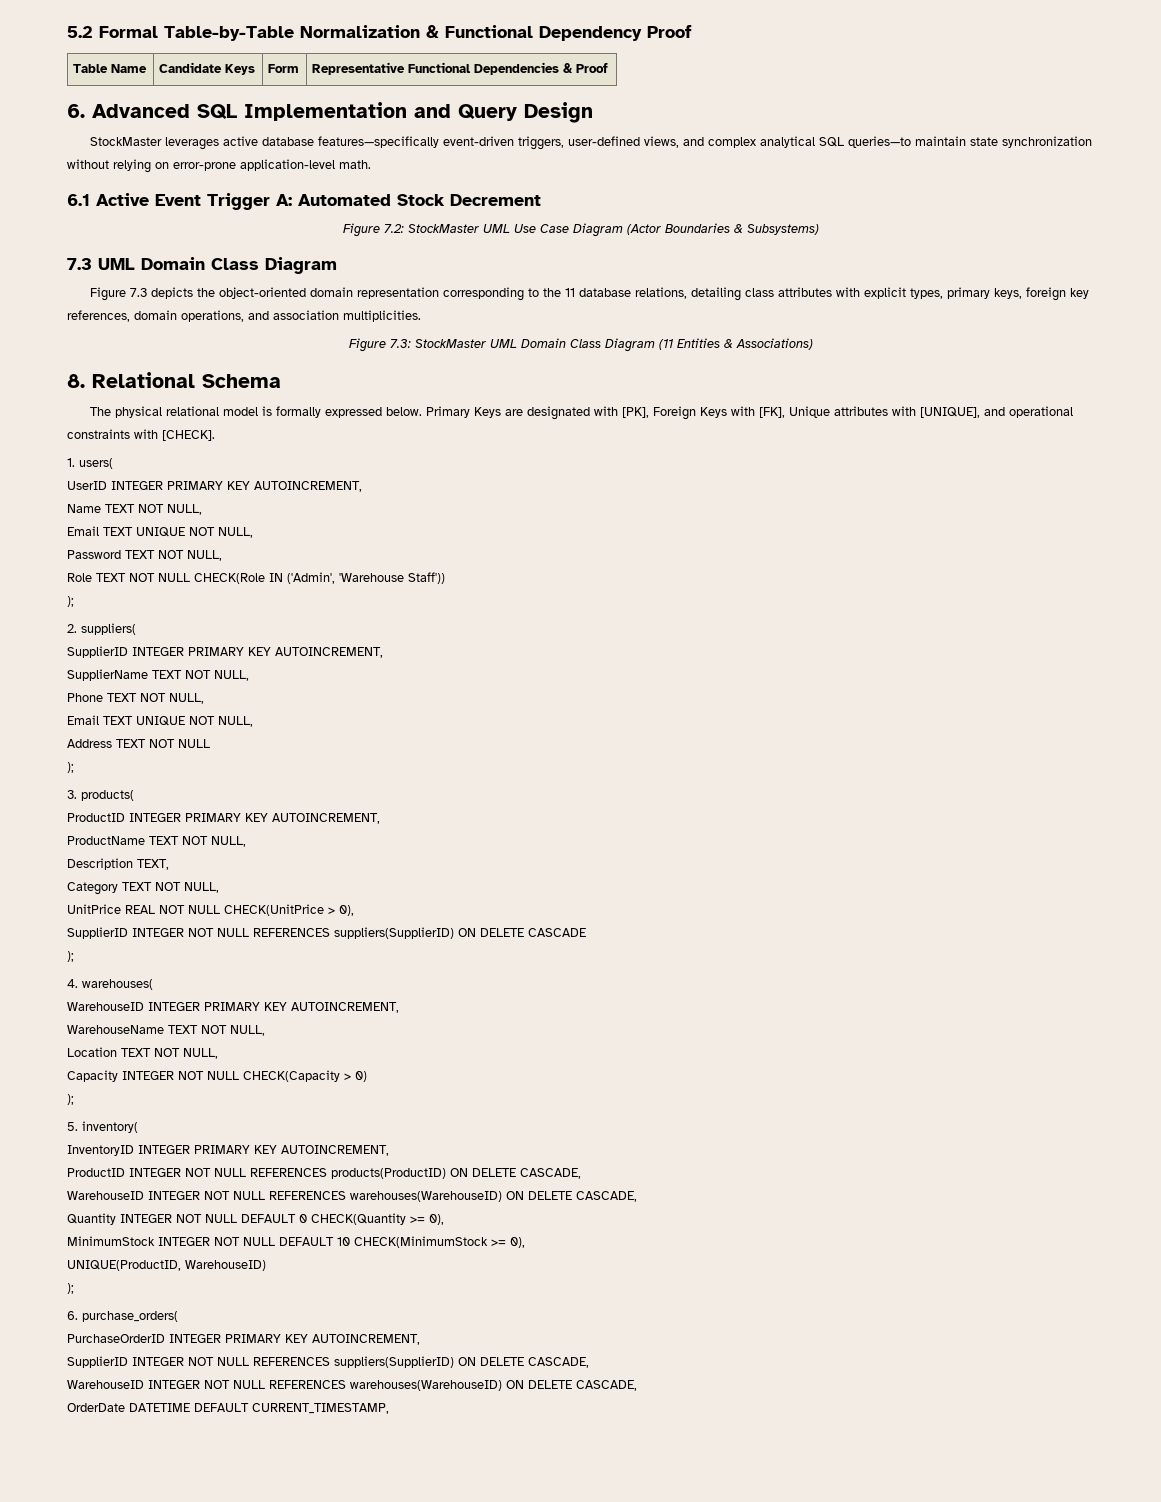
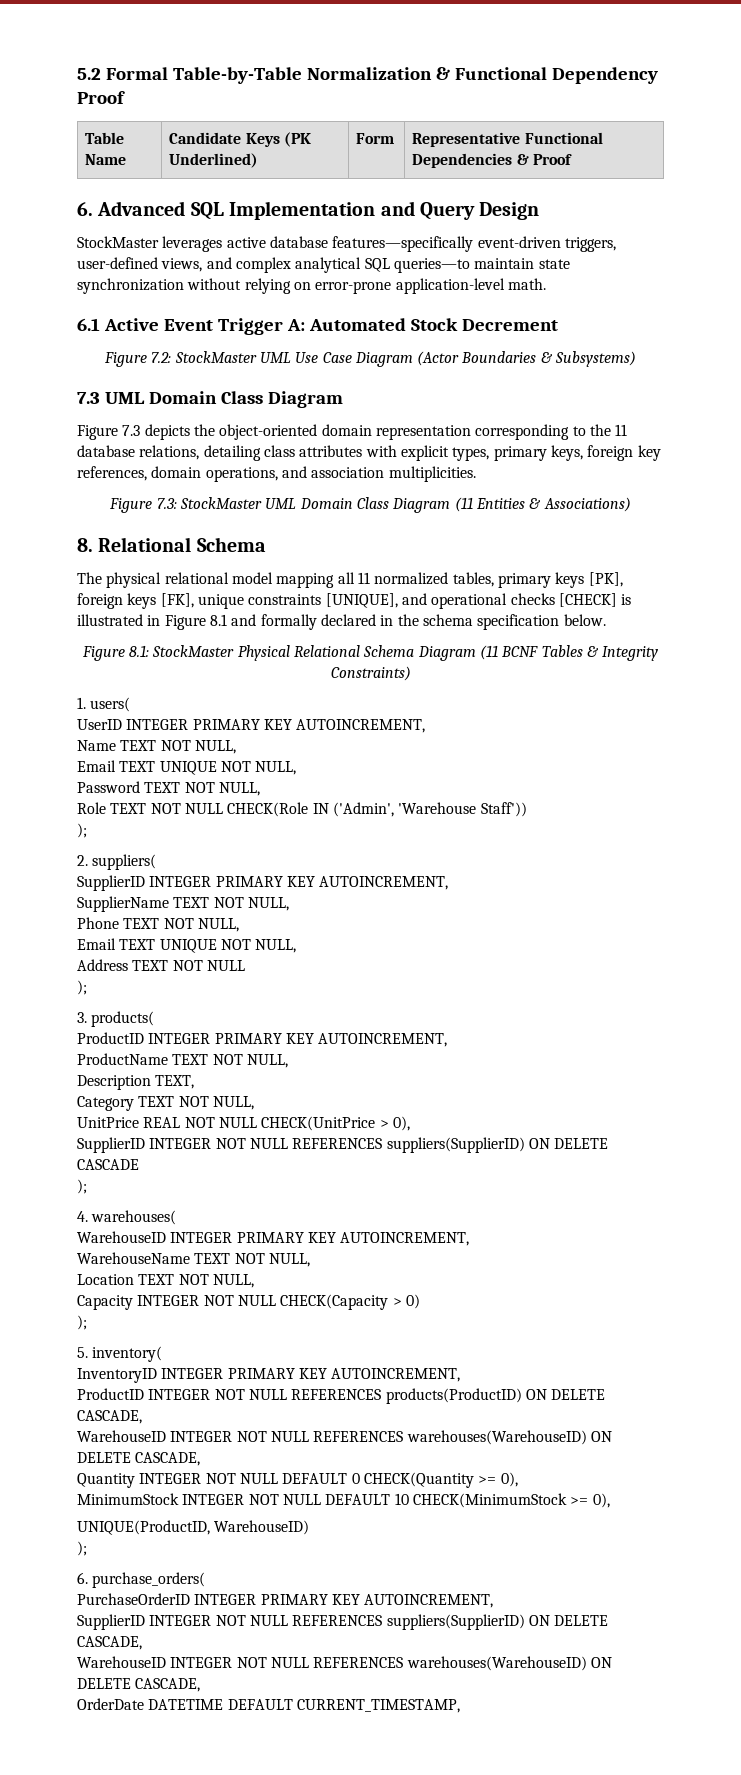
(255, 69) none -> [284,132,312,147] [169,153,259,168] (PK Underlined)
[262,406,1074,420] [67,429,215,441] is formally expressed below. Primary Keys are designated with [PK], Foreign Keys with [FK], Unique attributes with [UNIQUE], and operational constraints with [CHECK]. -> [276,572,623,588] [77,593,632,609] [77,614,606,630] [81,645,659,661] [330,666,411,681] mapping all 11 normalized tables, primary keys [PK], foreign keys [FK], unique constraints [UNIQUE], and operational checks [CHECK] is illustrated in Figure 8.1 and formally declared in the schema specification below. // Figure 8.1: StockMaster Physical Relational Schema Diagram (11 BCNF Tables & Integrity Constraints)

